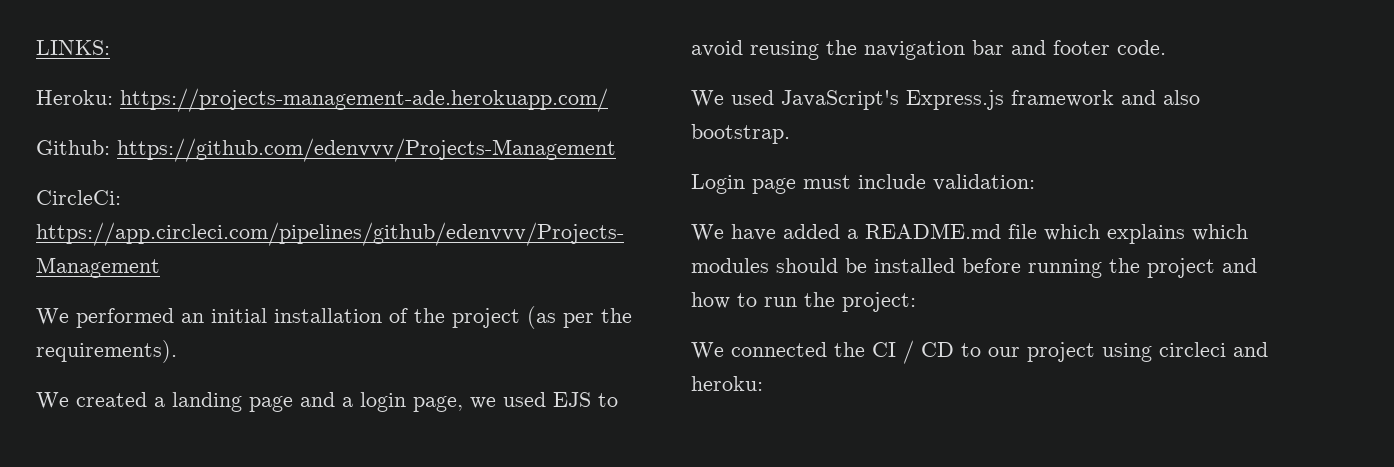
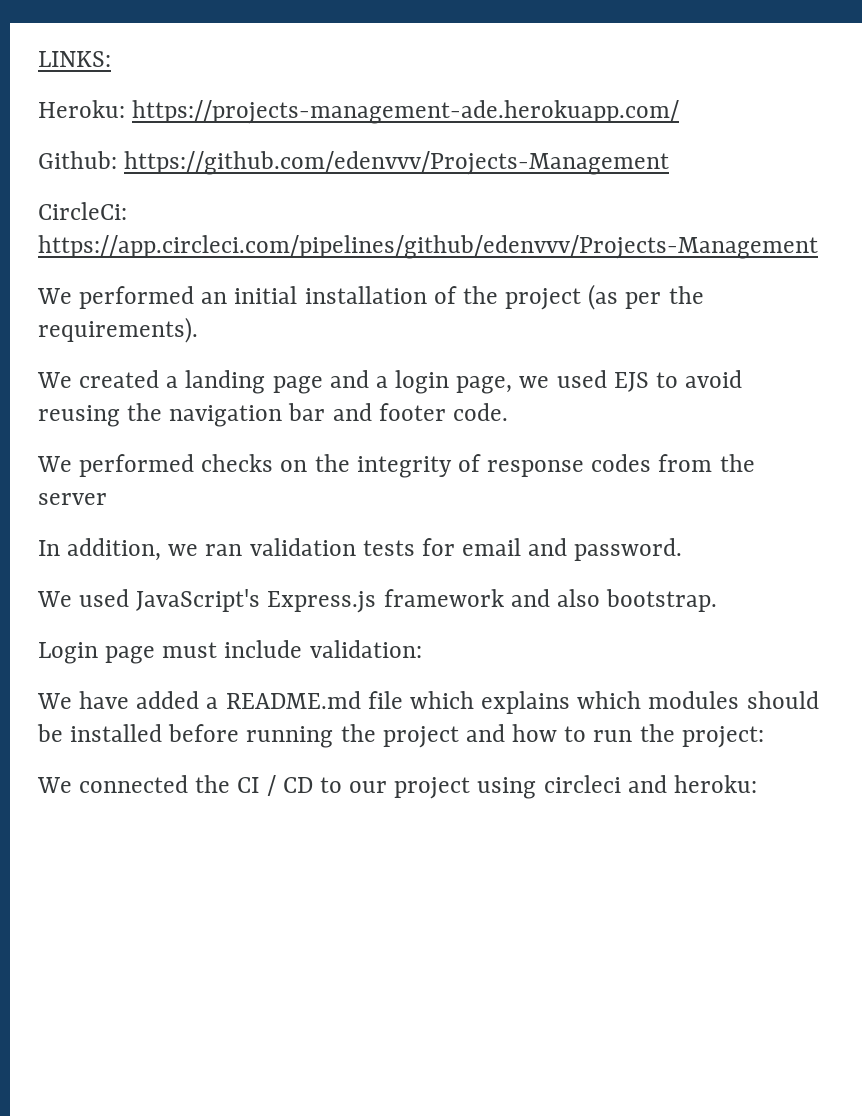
(1166, 47) none -> [37,454,755,478] [38,493,107,505] [38,538,683,561] // We performed checks on the integrity of response codes from the server // In addition, we ran validation tests for email and password.

